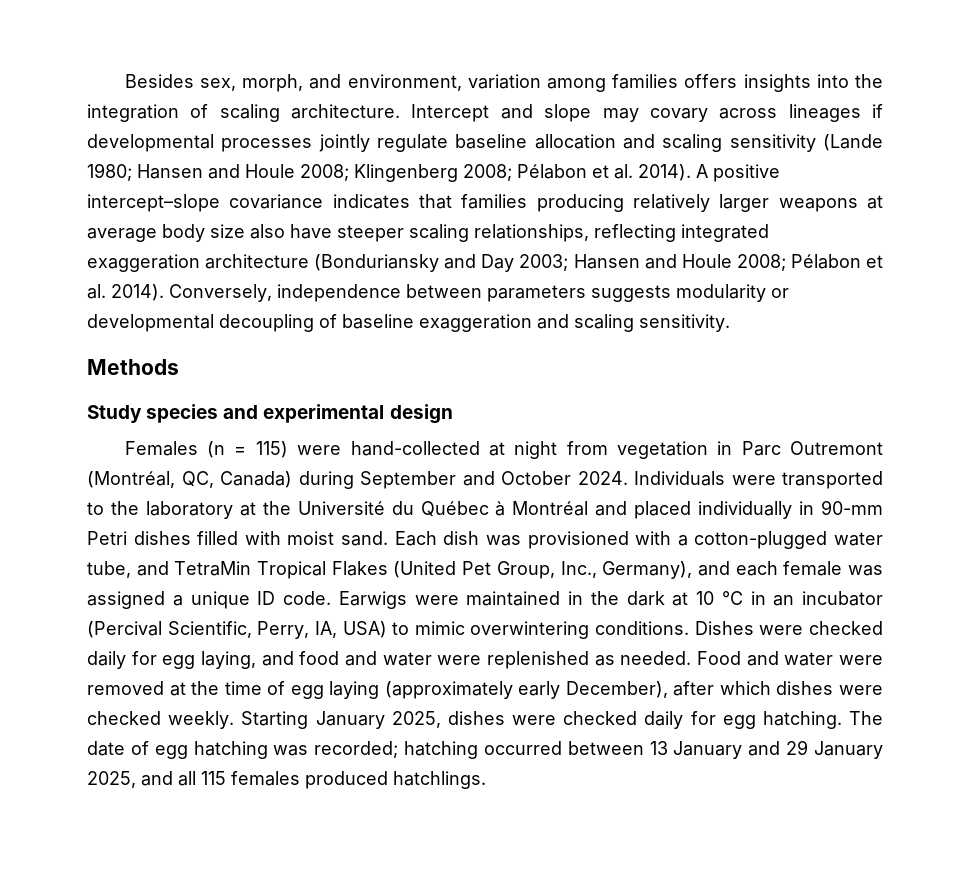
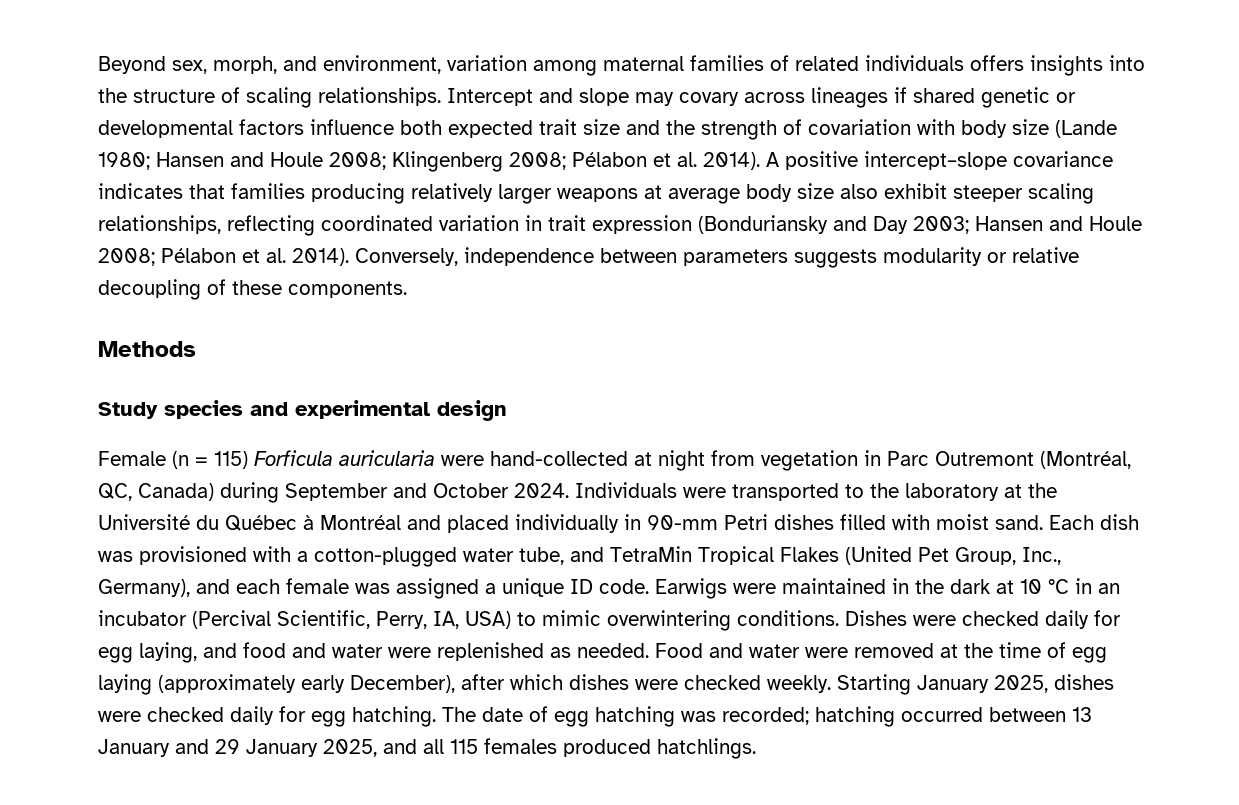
[124,74,194,88] Besides -> [98,56,166,74] Beyond
[612,74,679,89] families -> [603,55,964,71] maternal families of related individuals
[87,104,179,122] integration -> [133,89,215,103] structure
[291,104,401,119] architecture. -> [318,87,441,106] relationships.
[87,134,816,152] developmental processes jointly regulate baseline allocation and scaling sensitivity -> [913,87,1076,108] [98,119,1049,140] shared genetic or developmental factors influence both expected trait size and the strength of covariation with body size
[290,224,332,239] have -> [884,183,947,199] exhibit
[681,224,769,242] [87,254,310,272] integrated exaggeration architecture -> [321,215,692,234] coordinated variation in trait expression
[87,314,214,332] developmental -> [1012,247,1079,263] relative
[342,314,730,332] baseline exaggeration and scaling sensitivity. -> [232,280,407,298] these components.
[124,441,198,456] Females -> [98,451,166,466] Female
(288, 449) none -> [254,450,435,466] Forficula auricularia

